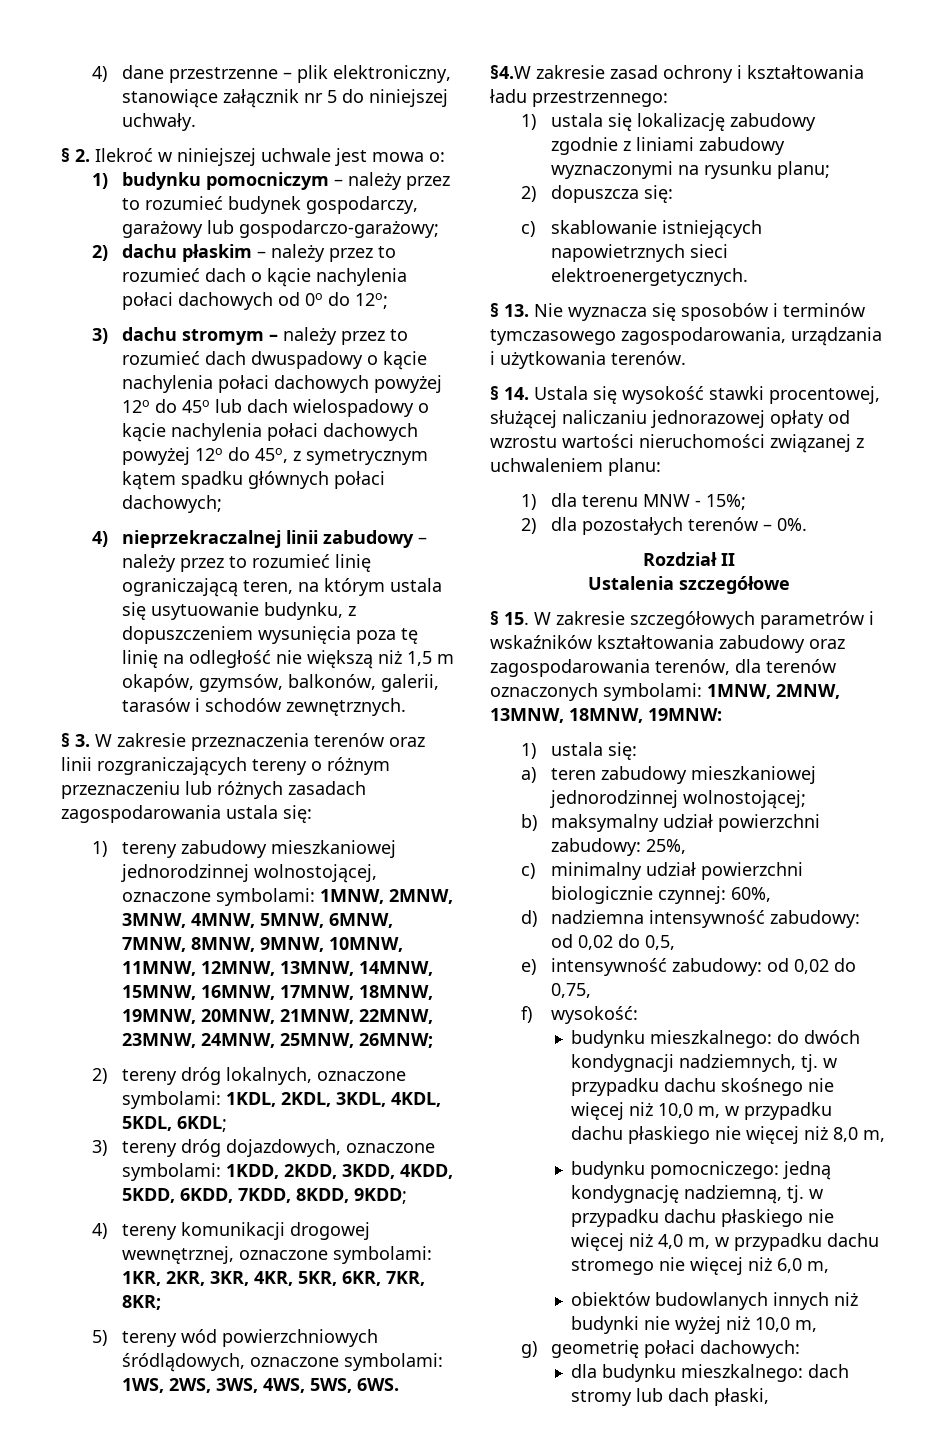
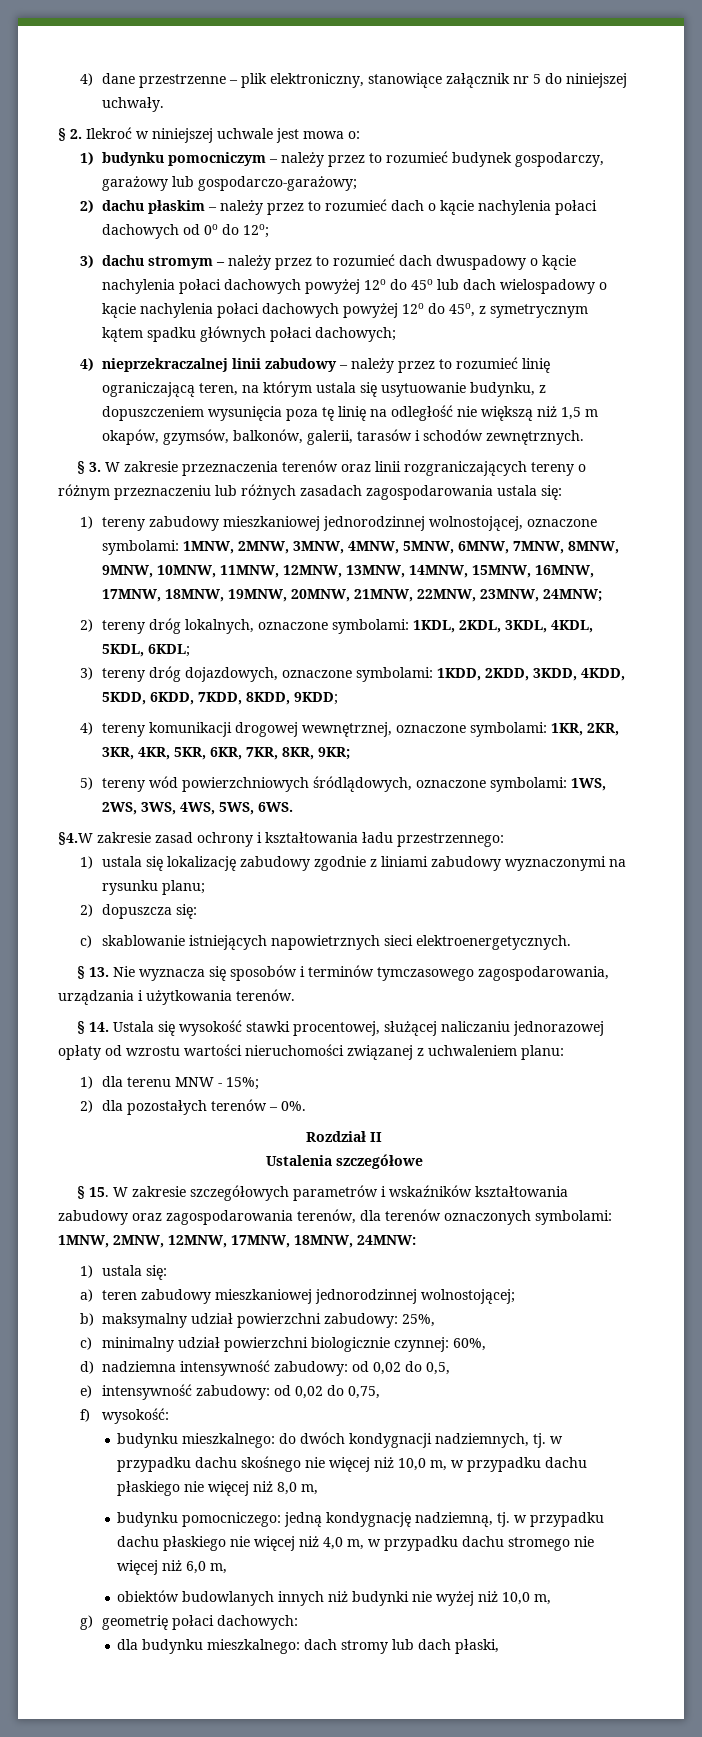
[201,1033,434,1048] 24MNW, 25MNW, 26MNW; -> [542,589,602,602] 24MNW;
[122,1295,162,1310] 8KR; -> [281,747,350,760] 8KR, 9KR;
[490,708,722,723] 13MNW, 18MNW, 19MNW: -> [168,1235,416,1248] 12MNW, 17MNW, 18MNW, 24MNW:

